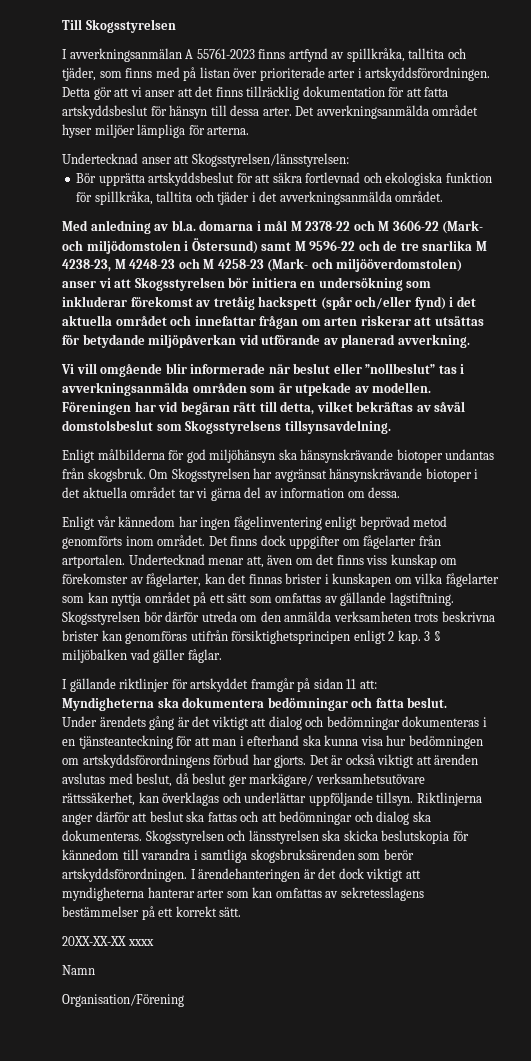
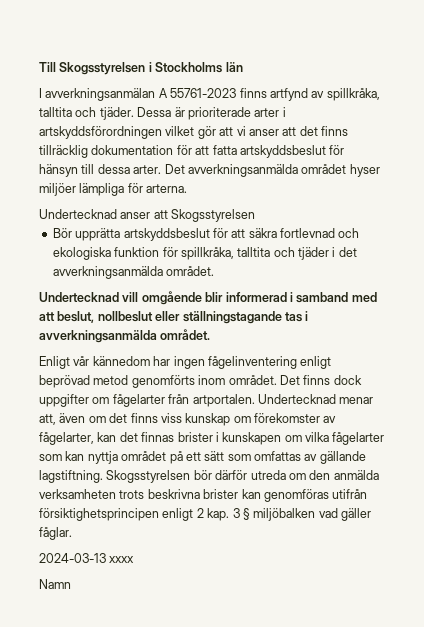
(176, 26) none -> [148,62,243,73] i Stockholms län
[62,67,258,81] tjäder, som finns med på listan över -> [99,107,185,120] tjäder. Dessa är
[365,67,491,81] [62,87,90,97] artskyddsförordningen. Detta -> [39,126,195,139] artskyddsförordningen vilket
[191,153,349,167] Skogsstyrelsen/länsstyrelsen: -> [171,209,256,222] Skogsstyrelsen
[62,220,484,234] [62,238,487,254] [62,258,463,272] [62,277,432,291] [62,296,476,310] [62,315,484,329] [62,334,470,348] [61,363,465,377] [62,382,432,396] [62,401,466,415] [62,420,391,434] [62,449,495,463] [62,468,479,482] [62,487,401,501] Med anledning av bl.a. domarna i mål M 2378-22 och M 3606-22 (Mark- och miljödomstolen i Östersund) samt M 9596-22 och de tre snarlika M 4238-23, M 4248-23 och M 4258-23 (Mark- och miljööverdomstolen) anser vi att Skogsstyrelsen bör initiera en undersökning som inkluderar förekomst av tretåig hackspett (spår och/eller fynd) i det aktuella området och innefattar frågan om arten riskerar att utsättas för betydande miljöpåverkan vid utförande av planerad avverkning. // Vi vill omgående blir informerade när beslut eller ”nollbeslut” tas i avverkningsanmälda områden som är utpekade av modellen. Föreningen har vid begäran rätt till detta, vilket bekräftas av såväl domstolsbeslut som Skogsstyrelsens tillsynsavdelning. // Enligt målbilderna för god miljöhänsyn ska hänsynskrävande biotoper undantas från skogsbruk. Om Skogsstyrelsen har avgränsat hänsynskrävande biotoper i det aktuella området tar vi gärna del av information om dessa. -> [39,291,377,305] [39,311,309,324] [39,329,211,343] Undertecknad vill omgående blir informerad i samband med att beslut, nollbeslut eller ställningstagande tas i avverkningsanmälda området.
[62,678,377,692] [62,697,448,711] [62,716,487,730] [62,735,483,749] [62,754,479,768] [62,773,425,787] [62,792,482,806] [62,811,431,825] [62,830,469,844] [62,849,414,863] [62,868,421,882] [62,887,424,901] [62,906,242,920] [62,936,126,946] I gällande riktlinjer för artskyddet framgår på sidan 11 att: // Myndigheterna ska dokumentera bedömningar och fatta beslut. // Under ärendets gång är det viktigt att dialog och bedömningar dokumenteras i en tjänsteanteckning för att man i efterhand ska kunna visa hur bedömningen om artskyddsförordningens förbud har gjorts. Det är också viktigt att ärenden avslutas med beslut, då beslut ger markägare/ verksamhetsutövare rättssäkerhet, kan överklagas och underlättar uppföljande tillsyn. Riktlinjerna anger därför att beslut ska fattas och att bedömningar och dialog ska dokumenteras. Skogsstyrelsen och länsstyrelsen ska skicka beslutskopia för kännedom till varandra i samtliga skogsbruksärenden som berör artskyddsförordningen. I ärendehanteringen är det dock viktigt att myndigheterna hanterar arter som kan omfattas av sekretesslagens bestämmelser på ett korrekt sätt. // 20XX-XX-XX -> [39,553,106,563] 2024-03-13
[62,994,184,1007] // Organisation/Förening -> (71, 584) none

